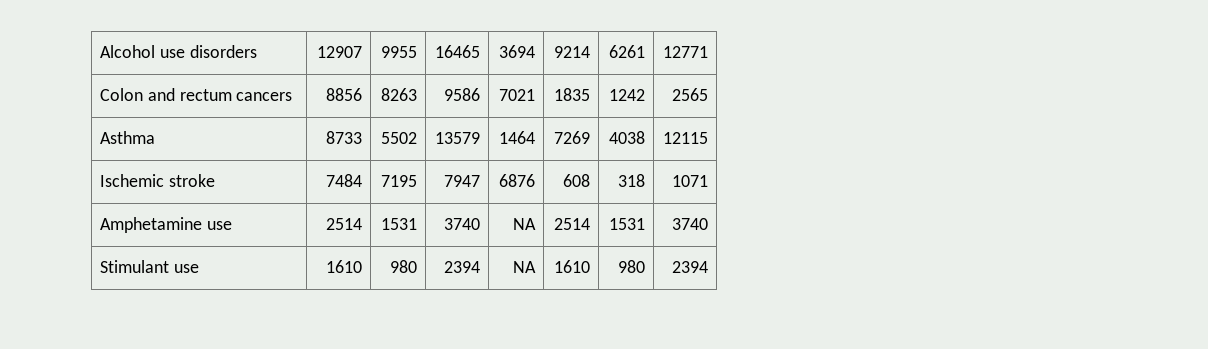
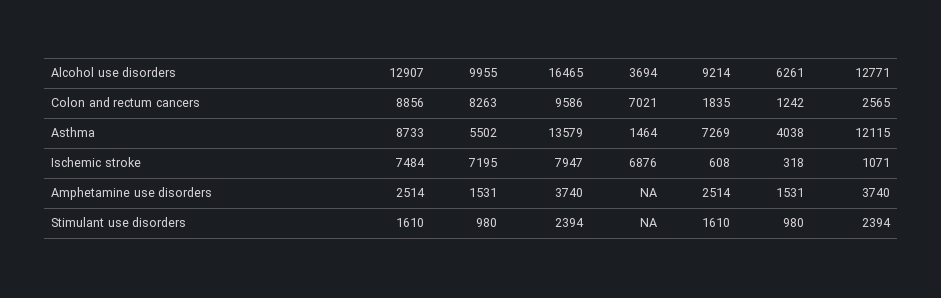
(232, 225) none -> [158,187,213,197] disorders
(199, 268) none -> [132,217,187,227] disorders

